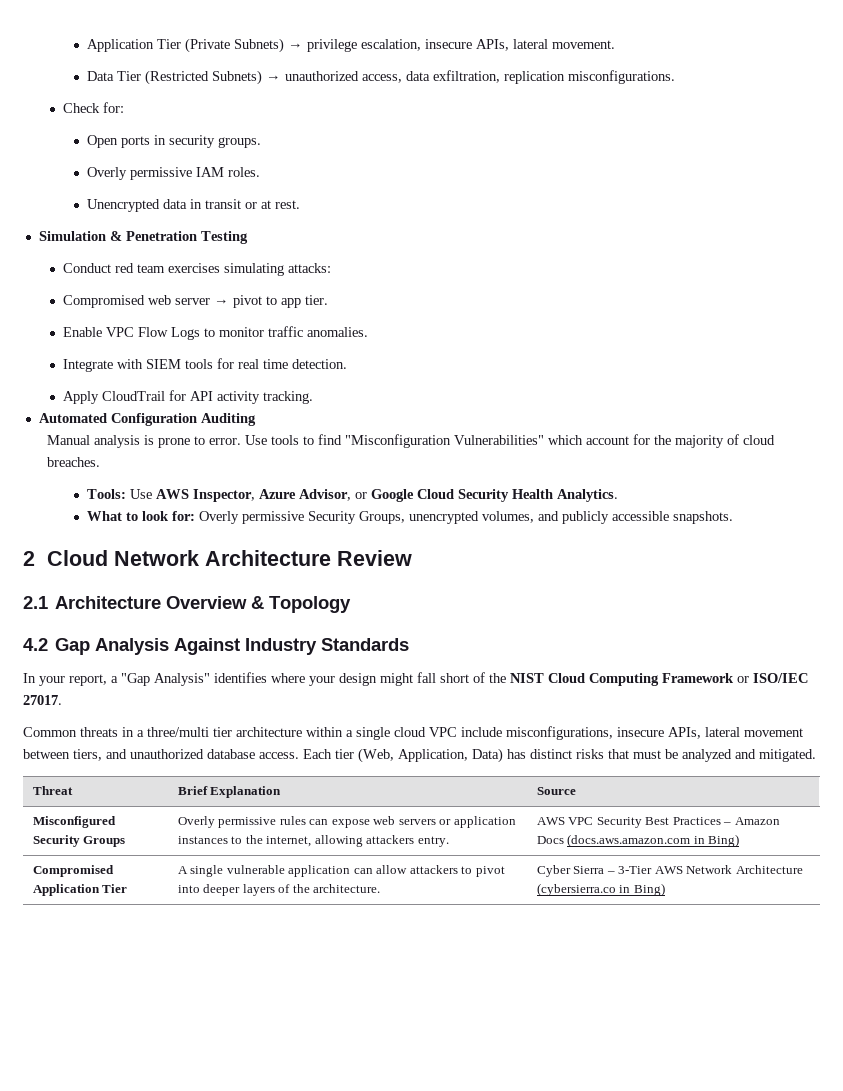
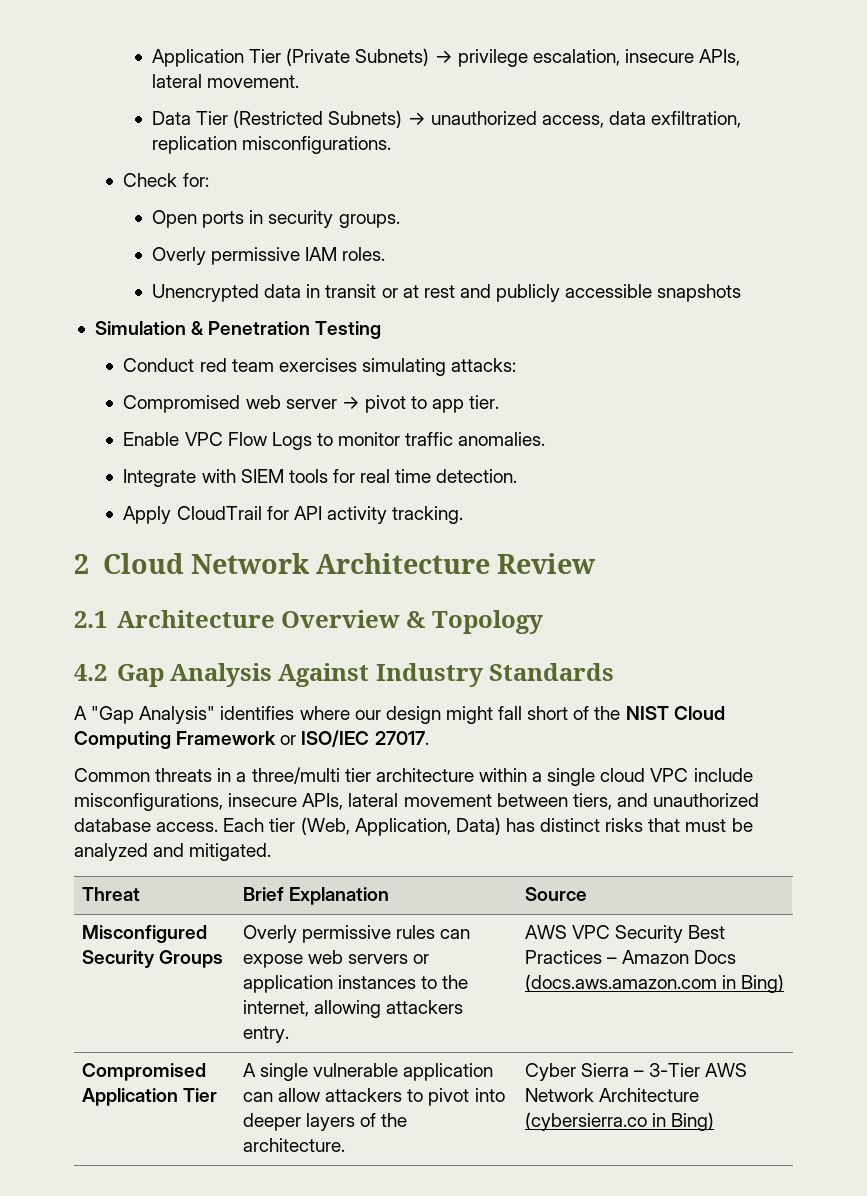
[275,200,301,209] rest. -> [423,284,742,302] rest and publicly accessible snapshots
[38,413,256,426] [47,434,776,448] [47,457,101,467] [87,489,619,502] [87,511,734,524] // Automated Configuration Auditing // Manual analysis is prone to error. Use tools to find "Misconfiguration Vulnerabilities" which account for the majority of cloud breaches. // Tools: Use AWS Inspector, Azure Advisor, or Google Cloud Security Health Analytics. // What to look for: Overly permissive Security Groups, unencrypted volumes, and publicly accessible snapshots. -> (464, 515) none
[23,673,118,686] In your report, a -> [74,706,87,720] A
[309,676,335,686] your -> [354,710,381,720] our

